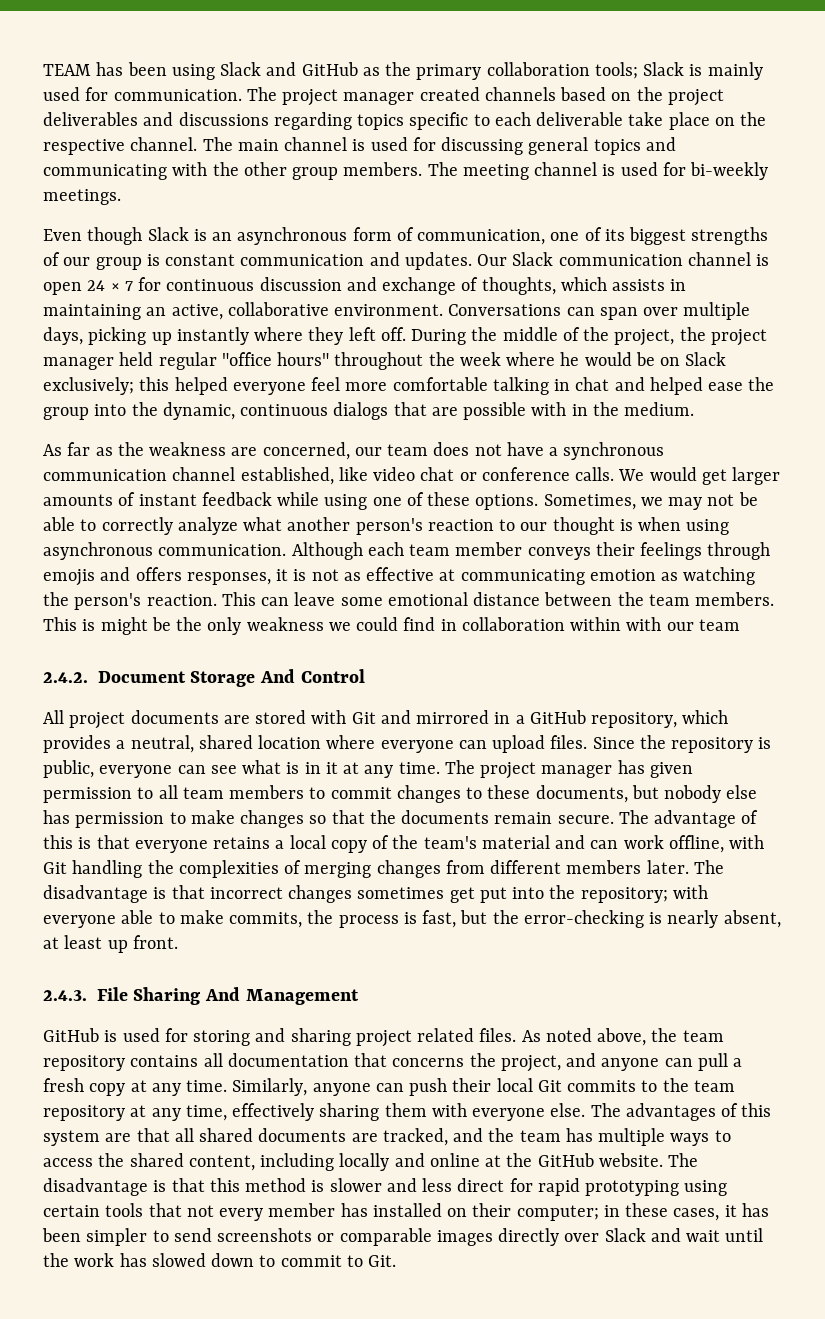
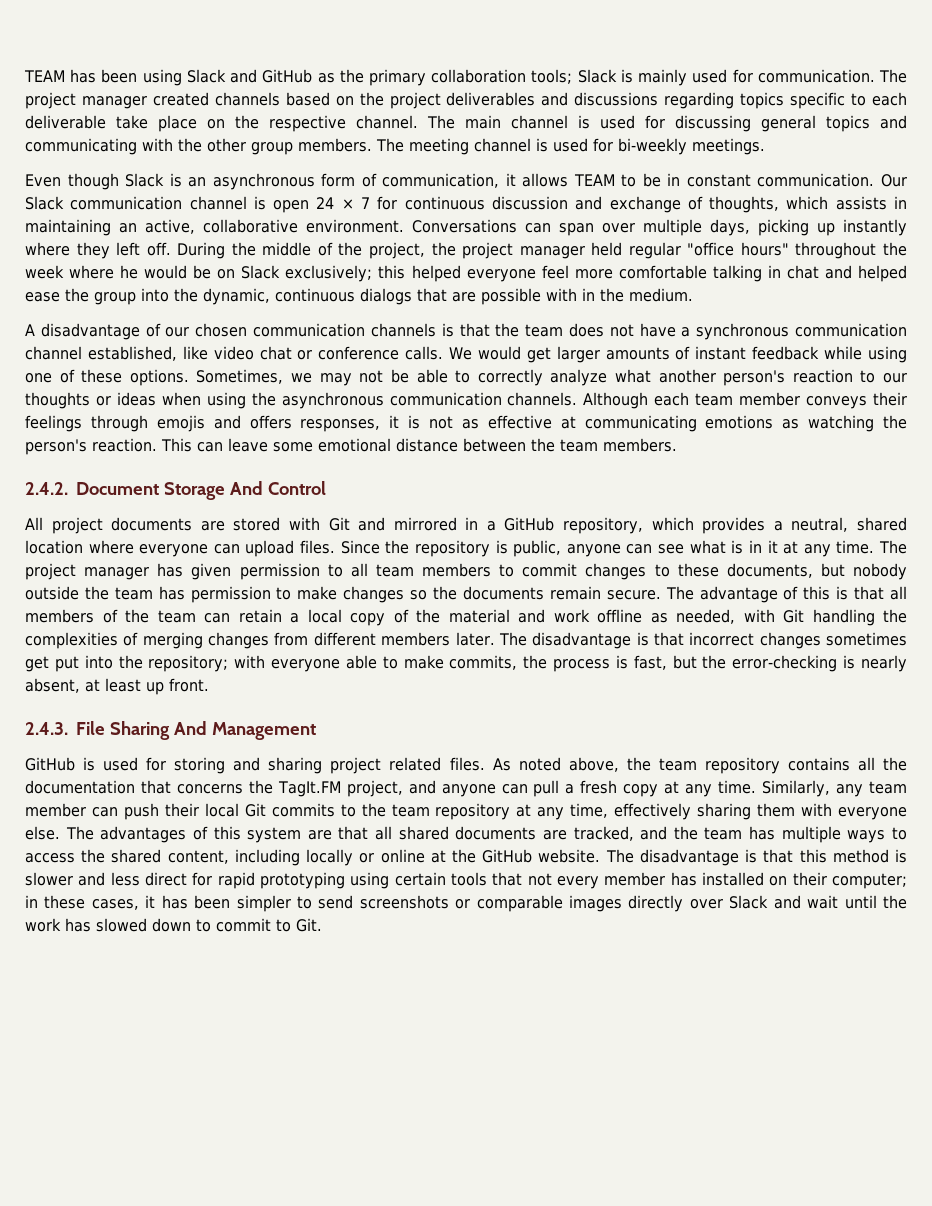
[550,227,769,245] [43,252,472,270] one of its biggest strengths of our group is constant communication and updates. -> [505,173,875,187] it allows TEAM to be in constant communication.
[43,442,382,460] As far as the weakness are concerned, our -> [25,323,520,340] A disadvantage of our chosen communication channels is that the
[552,517,730,535] [43,542,287,560] thought is when using asynchronous communication. -> [25,392,578,409] thoughts or ideas when using the asynchronous communication channels.
[589,569,656,581] emotion -> [705,415,774,429] emotions
[43,617,740,635] This is might be the only weakness we could find in collaboration within with our team -> (677, 445) none
[99,765,173,778] everyone -> [566,544,621,557] anyone
[726,785,758,799] else -> [25,586,153,600] outside the team
[331,810,365,824] that -> (428, 595) none
[134,837,271,853] everyone retains -> [890,586,908,600] [25,609,282,623] all members of the team can retain
[423,836,477,849] team's -> (440, 616) none
[590,835,724,853] can work offline, -> [553,609,735,624] work offline as needed,
(223, 1060) none -> [882,757,907,771] the
(496, 1060) none -> [277,781,341,797] TagIt.FM
[312,1083,371,1096] anyone -> [836,781,907,797] [25,803,86,817] any team member
[394,1153,425,1167] and -> [359,853,375,863] or

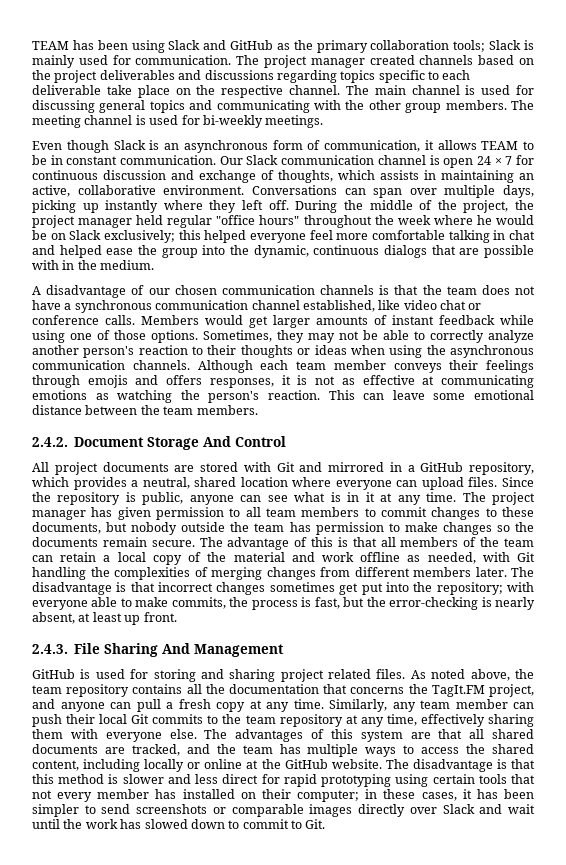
[449,347,473,360] We -> [141,315,199,325] Members
[81,369,123,383] these -> [114,330,146,340] those
[291,373,313,383] we -> [277,330,304,343] they
[614,369,651,383] what -> (534, 336) none
[882,373,907,383] our -> [207,345,237,355] their

